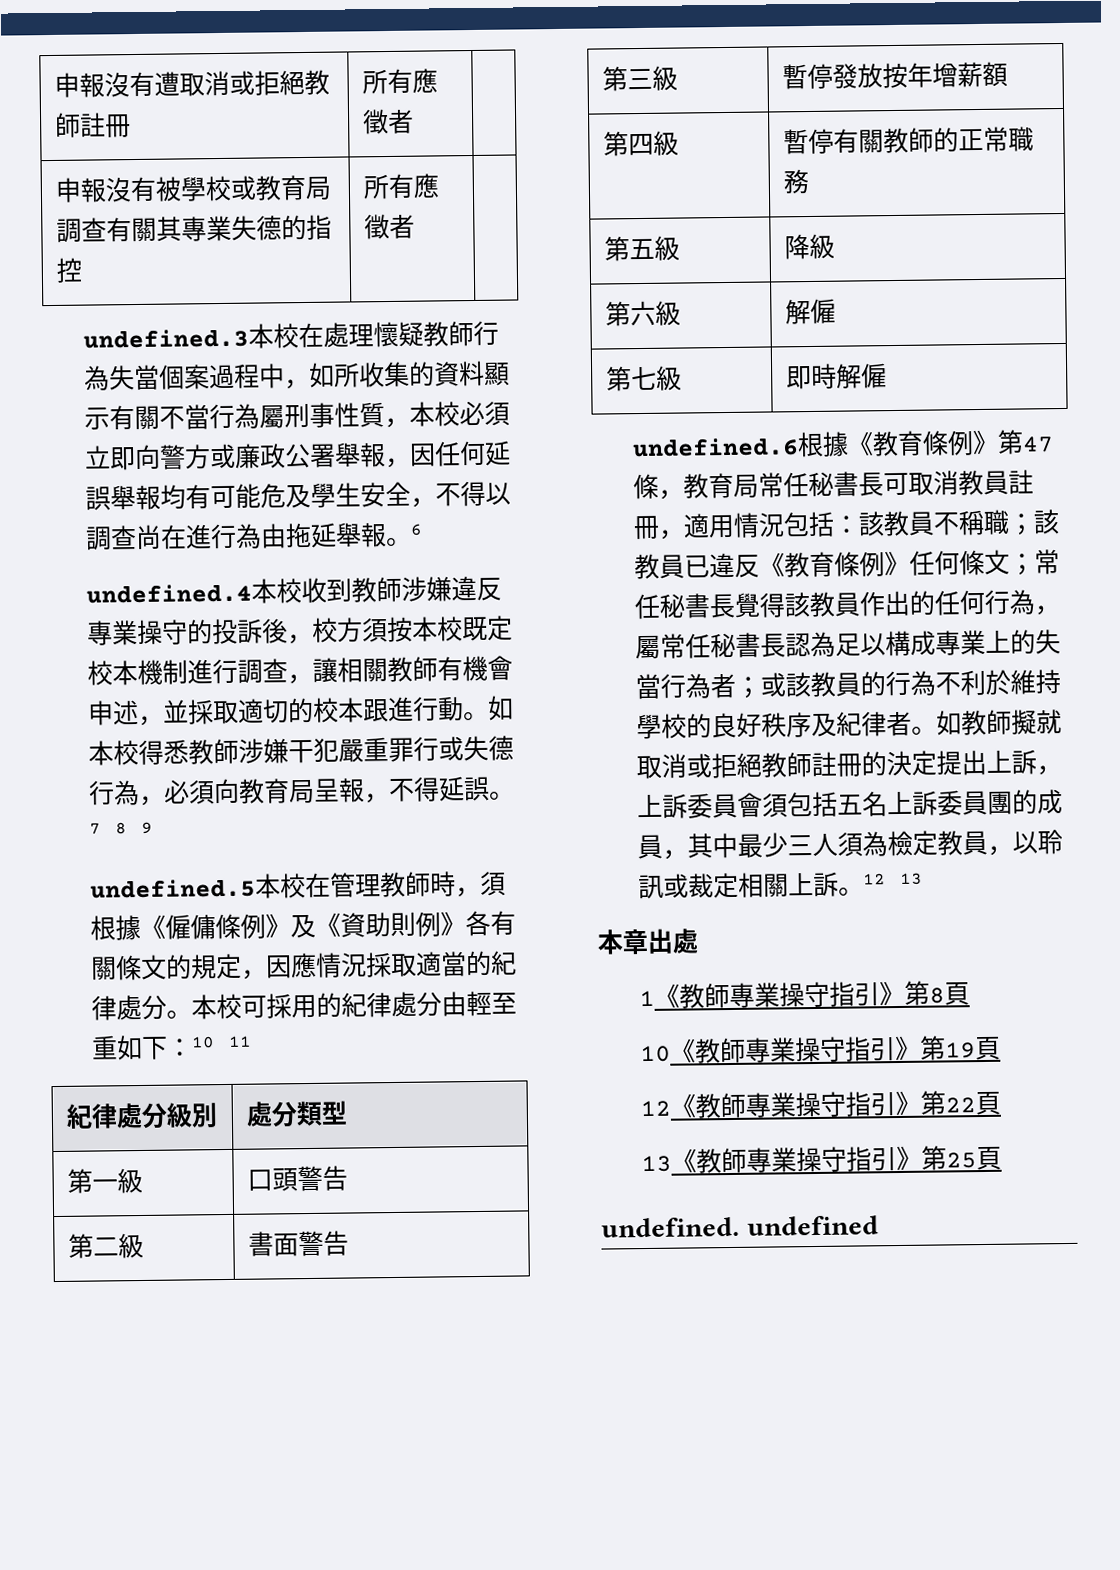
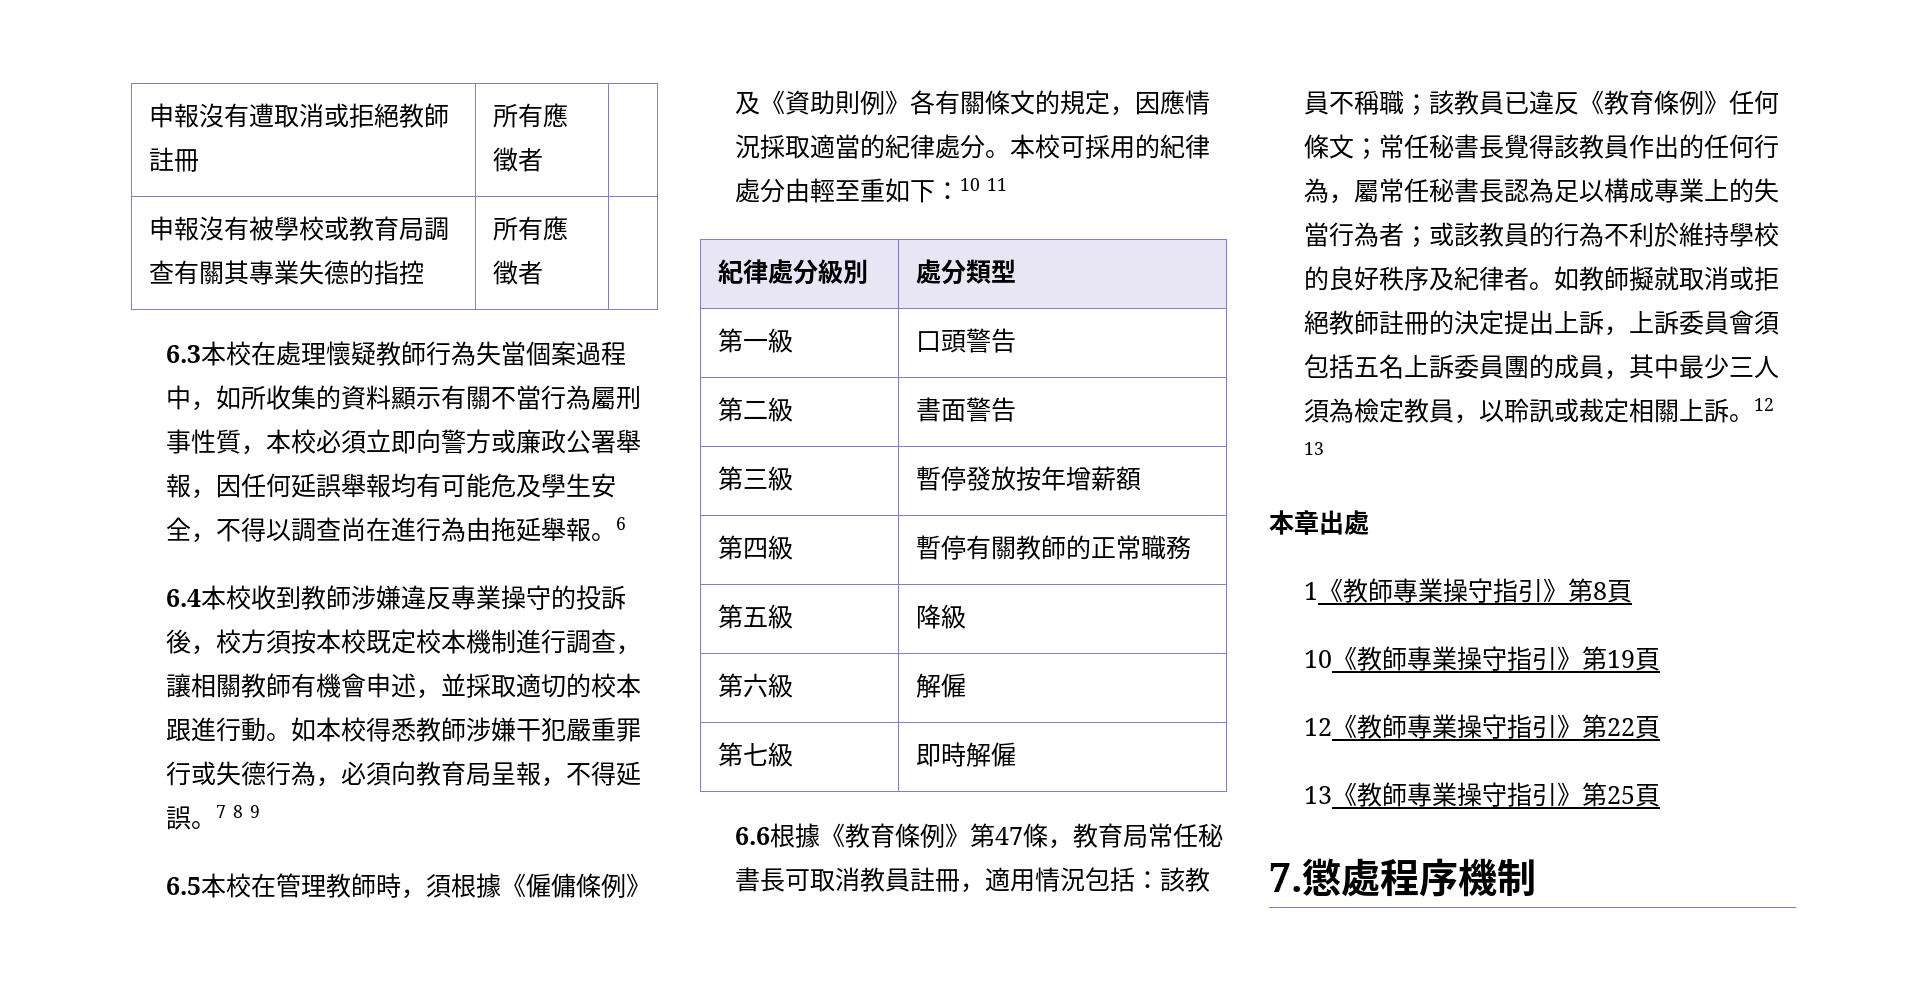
[82,328,249,349] undefined.3 -> [165,345,201,363] 6.3
[85,583,252,604] undefined.4 -> [165,589,201,607] 6.4
[89,878,256,899] undefined.5 -> [165,877,201,895] 6.5
[631,437,799,458] undefined.6 -> [734,827,770,845] 6.6
[601,1215,879,1238] undefined. undefined -> [1269,858,1536,897] 7.懲處程序機制

